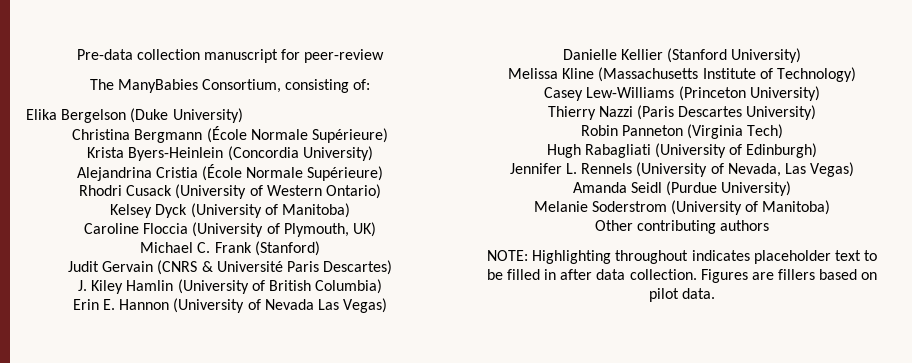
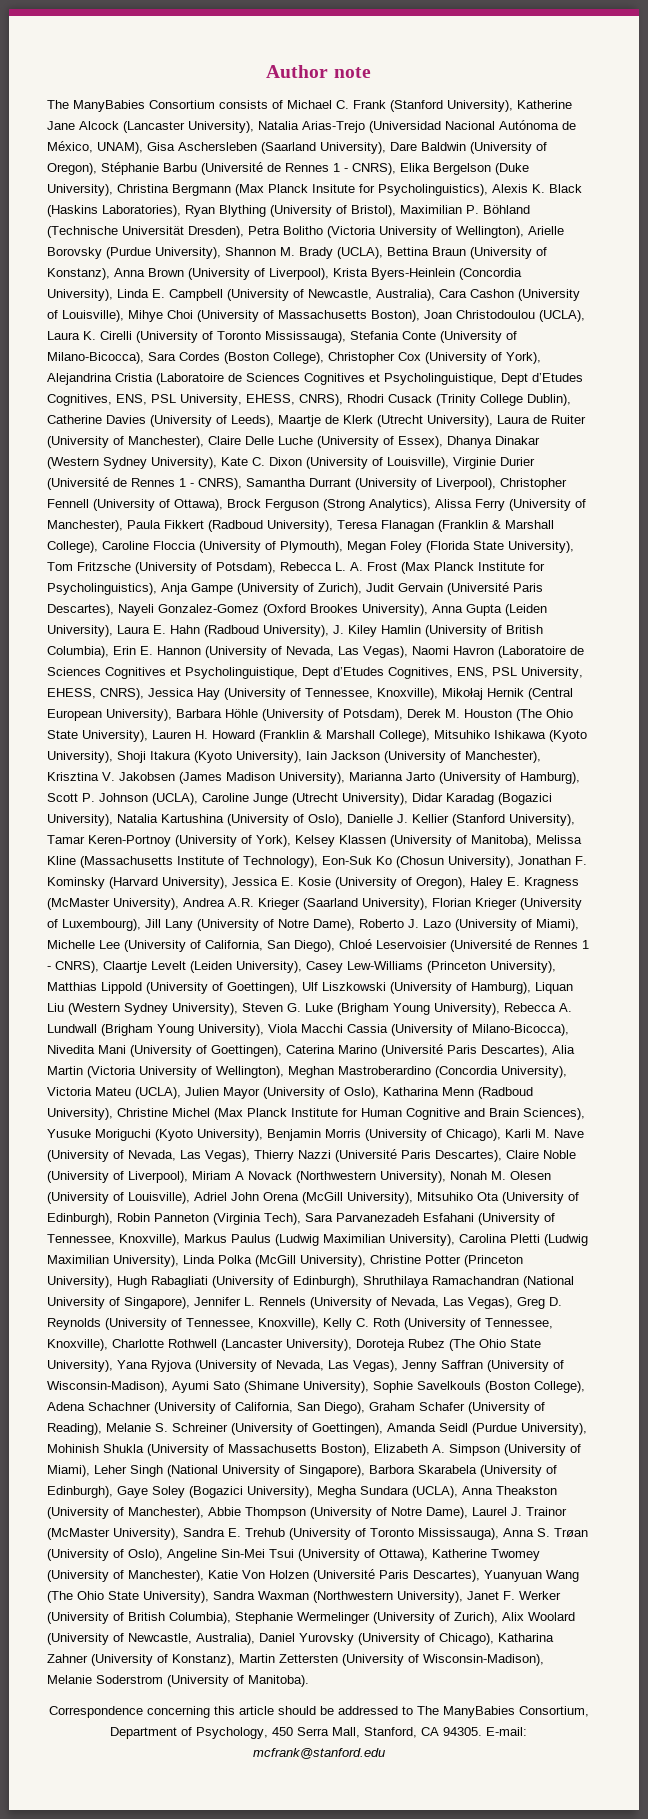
[76,49,385,63] [89,79,371,93] Pre-data collection manuscript for peer-review // The ManyBabies Consortium, consisting of: // -> [266,65,371,78] [47,100,572,112] [47,120,576,133] [47,141,547,154] [47,162,396,175] Author note // The ManyBabies Consortium consists of Michael C. Frank (Stanford University), Katherine Jane Alcock (Lancaster University), Natalia Arias-Trejo (Universidad Nacional Autónoma de México, UNAM), Gisa Aschersleben (Saarland University), Dare Baldwin (University of Oregon), Stéphanie Barbu (Université de Rennes 1 - CNRS),
[172,108,243,123] University) // -> [47,184,113,196] University),
[206,126,388,143] [87,146,373,161] [76,164,384,181] [79,184,381,199] [110,203,350,218] [84,222,376,237] [140,241,320,256] [67,260,393,275] (École Normale Supérieure) // Krista Byers-Heinlein (Concordia University) // Alejandrina Cristia (École Normale Supérieure) // Rhodri Cusack (University of Western Ontario) // Kelsey Dyck (University of Manitoba) // Caroline Floccia (University of Plymouth, UK) // Michael C. Frank (Stanford) // Judit Gervain (CNRS & Université Paris Descartes) // -> [235,184,582,196] [47,205,530,217] [47,226,564,238] [47,247,547,259] [47,268,522,280] [47,289,580,301] [47,310,585,322] [47,331,517,343] [47,352,541,364] [47,373,583,385] [47,394,571,406] [47,415,586,427] [47,436,540,448] [47,457,535,469] [47,477,567,490] [47,499,586,511] [47,520,554,532] [47,541,574,553] [47,562,545,574] [47,582,543,595] [47,604,547,616] [47,625,329,637] (Max Planck Insitute for Psycholinguistics), Alexis K. Black (Haskins Laboratories), Ryan Blything (University of Bristol), Maximilian P. Böhland (Technische Universität Dresden), Petra Bolitho (Victoria University of Wellington), Arielle Borovsky (Purdue University), Shannon M. Brady (UCLA), Bettina Braun (University of Konstanz), Anna Brown (University of Liverpool), Krista Byers-Heinlein (Concordia University), Linda E. Campbell (University of Newcastle, Australia), Cara Cashon (University of Louisville), Mihye Choi (University of Massachusetts Boston), Joan Christodoulou (UCLA), Laura K. Cirelli (University of Toronto Mississauga), Stefania Conte (University of Milano-Bicocca), Sara Cordes (Boston College), Christopher Cox (University of York), Alejandrina Cristia (Laboratoire de Sciences Cognitives et Psycholinguistique, Dept d’Etudes Cognitives, ENS, PSL University, EHESS, CNRS), Rhodri Cusack (Trinity College Dublin), Catherine Davies (University of Leeds), Maartje de Klerk (Utrecht University), Laura de Ruiter (University of Manchester), Claire Delle Luche (University of Essex), Dhanya Dinakar (Western Sydney University), Kate C. Dixon (University of Louisville), Virginie Durier (Université de Rennes 1 - CNRS), Samantha Durrant (University of Liverpool), Christopher Fennell (University of Ottawa), Brock Ferguson (Strong Analytics), Alissa Ferry (University of Manchester), Paula Fikkert (Radboud University), Teresa Flanagan (Franklin & Marshall College), Caroline Floccia (University of Plymouth), Megan Foley (Florida State University), Tom Fritzsche (University of Potsdam), Rebecca L. A. Frost (Max Planck Institute for Psycholinguistics), Anja Gampe (University of Zurich), Judit Gervain (Université Paris Descartes), Nayeli Gonzalez-Gomez (Oxford Brookes University), Anna Gupta (Leiden University), Laura E. Hahn (Radboud University),
[315,279,383,294] Columbia) // -> [47,646,109,658] Columbia),
[264,298,388,313] [562,48,802,63] Nevada Las Vegas) // Danielle Kellier (Stanford University) // -> [286,646,584,658] [47,667,583,679] [47,688,573,700] [47,709,573,721] [47,730,587,742] [47,751,541,763] [47,772,580,784] [47,793,552,805] [47,814,575,826] [47,835,532,847] Nevada, Las Vegas), Naomi Havron (Laboratoire de Sciences Cognitives et Psycholinguistique, Dept d’Etudes Cognitives, ENS, PSL University, EHESS, CNRS), Jessica Hay (University of Tennessee, Knoxville), Mikołaj Hernik (Central European University), Barbara Höhle (University of Potsdam), Derek M. Houston (The Ohio State University), Lauren H. Howard (Franklin & Marshall College), Mitsuhiko Ishikawa (Kyoto University), Shoji Itakura (Kyoto University), Iain Jackson (University of Manchester), Krisztina V. Jakobsen (James Madison University), Marianna Jarto (University of Hamburg), Scott P. Johnson (UCLA), Caroline Junge (Utrecht University), Didar Karadag (Bogazici University), Natalia Kartushina (University of Oslo), Danielle J. Kellier (Stanford University), Tamar Keren-Portnoy (University of York), Kelsey Klassen (University of Manitoba),
[776,67,856,82] [544,86,820,101] [547,105,817,120] [580,124,784,139] [546,143,818,158] Technology) // Casey Lew-Williams (Princeton University) // Thierry Nazzi (Paris Descartes University) // Robin Panneton (Virginia Tech) // Hugh Rabagliati (University of Edinburgh) // -> [243,856,587,868] [47,877,579,889] [47,898,582,910] [47,919,579,931] [47,939,589,952] [47,961,556,973] [47,982,573,994] [47,1003,572,1015] [47,1024,569,1036] [47,1044,575,1057] [47,1066,567,1078] [47,1087,533,1099] [47,1108,585,1120] [47,1129,584,1141] [47,1149,576,1162] [47,1171,551,1183] [47,1192,579,1204] [47,1213,555,1225] [47,1234,588,1246] [47,1255,523,1267] [47,1276,574,1288] [47,1297,190,1309] Technology), Eon-Suk Ko (Chosun University), Jonathan F. Kominsky (Harvard University), Jessica E. Kosie (University of Oregon), Haley E. Kragness (McMaster University), Andrea A.R. Krieger (Saarland University), Florian Krieger (University of Luxembourg), Jill Lany (University of Notre Dame), Roberto J. Lazo (University of Miami), Michelle Lee (University of California, San Diego), Chloé Leservoisier (Université de Rennes 1 - CNRS), Claartje Levelt (Leiden University), Casey Lew-Williams (Princeton University), Matthias Lippold (University of Goettingen), Ulf Liszkowski (University of Hamburg), Liquan Liu (Western Sydney University), Steven G. Luke (Brigham Young University), Rebecca A. Lundwall (Brigham Young University), Viola Macchi Cassia (University of Milano-Bicocca), Nivedita Mani (University of Goettingen), Caterina Marino (Université Paris Descartes), Alia Martin (Victoria University of Wellington), Meghan Mastroberardino (Concordia University), Victoria Mateu (UCLA), Julien Mayor (University of Oslo), Katharina Menn (Radboud University), Christine Michel (Max Planck Institute for Human Cognitive and Brain Sciences), Yusuke Moriguchi (Kyoto University), Benjamin Morris (University of Chicago), Karli M. Nave (University of Nevada, Las Vegas), Thierry Nazzi (Université Paris Descartes), Claire Noble (University of Liverpool), Miriam A Novack (Northwestern University), Nonah M. Olesen (University of Louisville), Adriel John Orena (McGill University), Mitsuhiko Ota (University of Edinburgh), Robin Panneton (Virginia Tech), Sara Parvanezadeh Esfahani (University of Tennessee, Knoxville), Markus Paulus (Ludwig Maximilian University), Carolina Pletti (Ludwig Maximilian University), Linda Polka (McGill University), Christine Potter (Princeton University), Hugh Rabagliati (University of Edinburgh), Shruthilaya Ramachandran (National University of Singapore),
[810,162,855,177] [572,181,792,196] [533,200,831,215] [594,220,770,234] [486,250,878,264] [486,269,878,283] [648,288,716,302] Vegas) // Amanda Seidl (Purdue University) // Melanie Soderstrom (University of Manitoba) // Other contributing authors // NOTE: Highlighting throughout indicates placeholder text to be filled in after data collection. Figures are fillers based on pilot data. -> [468,1297,562,1309] [47,1318,553,1330] [47,1339,541,1351] [47,1360,564,1372] [47,1381,585,1393] [47,1402,545,1414] [47,1423,587,1435] [47,1444,581,1456] [47,1465,557,1477] [47,1486,557,1498] [47,1507,567,1519] [47,1528,588,1540] [47,1549,540,1561] [47,1569,579,1582] [47,1591,561,1603] [47,1612,575,1624] [47,1633,554,1645] [47,1654,544,1666] [47,1675,309,1687] [48,1706,589,1718] [110,1727,527,1739] [252,1748,385,1759] Vegas), Greg D. Reynolds (University of Tennessee, Knoxville), Kelly C. Roth (University of Tennessee, Knoxville), Charlotte Rothwell (Lancaster University), Doroteja Rubez (The Ohio State University), Yana Ryjova (University of Nevada, Las Vegas), Jenny Saffran (University of Wisconsin-Madison), Ayumi Sato (Shimane University), Sophie Savelkouls (Boston College), Adena Schachner (University of California, San Diego), Graham Schafer (University of Reading), Melanie S. Schreiner (University of Goettingen), Amanda Seidl (Purdue University), Mohinish Shukla (University of Massachusetts Boston), Elizabeth A. Simpson (University of Miami), Leher Singh (National University of Singapore), Barbora Skarabela (University of Edinburgh), Gaye Soley (Bogazici University), Megha Sundara (UCLA), Anna Theakston (University of Manchester), Abbie Thompson (University of Notre Dame), Laurel J. Trainor (McMaster University), Sandra E. Trehub (University of Toronto Mississauga), Anna S. Trøan (University of Oslo), Angeline Sin-Mei Tsui (University of Ottawa), Katherine Twomey (University of Manchester), Katie Von Holzen (Université Paris Descartes), Yuanyuan Wang (The Ohio State University), Sandra Waxman (Northwestern University), Janet F. Werker (University of British Columbia), Stephanie Wermelinger (University of Zurich), Alix Woolard (University of Newcastle, Australia), Daniel Yurovsky (University of Chicago), Katharina Zahner (University of Konstanz), Martin Zettersten (University of Wisconsin-Madison), Melanie Soderstrom (University of Manitoba). // Correspondence concerning this article should be addressed to The ManyBabies Consortium, Department of Psychology, 450 Serra Mall, Stanford, CA 94305. E-mail: mcfrank@stanford.edu

